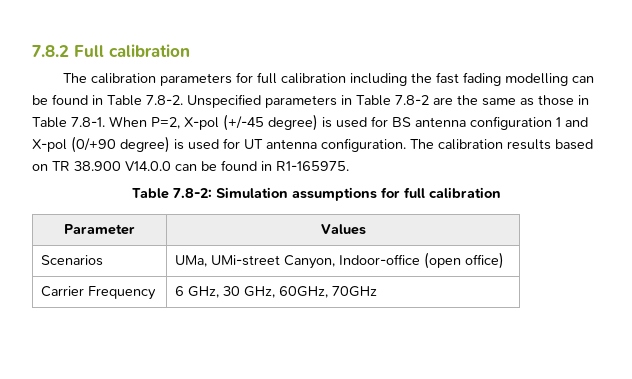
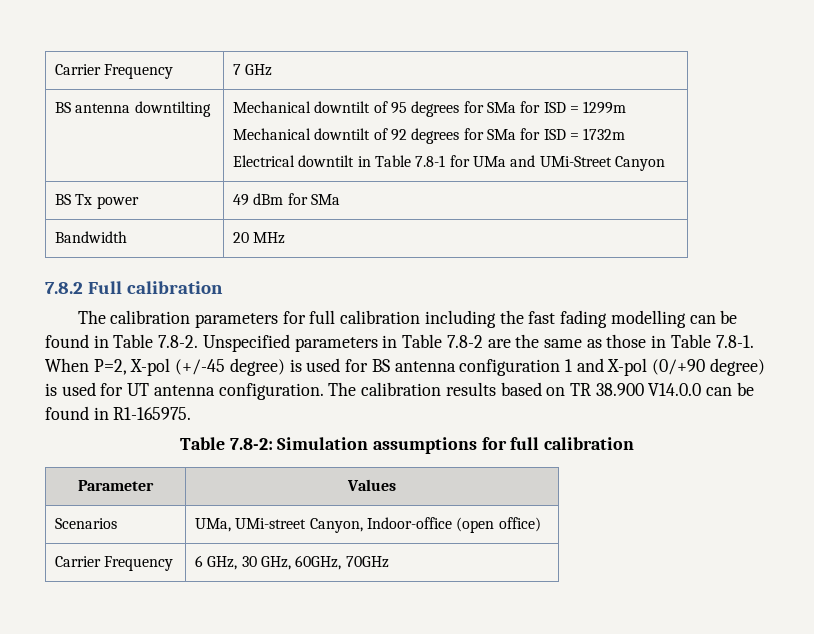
(32, 51) none -> [55,64,174,79] [233,64,273,76] [55,101,211,117] [233,101,627,117] [233,128,626,144] [233,155,665,171] [55,194,139,209] [233,193,340,206] [55,231,128,243] [233,232,286,244] Carrier Frequency | 7 GHz // BS antenna downtilting | Mechanical downtilt of 95 degrees for SMa for ISD = 1299m // Mechanical downtilt of 92 degrees for SMa for ISD = 1732m // Electrical downtilt in Table 7.8-1 for UMa and UMi-Street Canyon // BS Tx power | 49 dBm for SMa // Bandwidth | 20 MHz //

